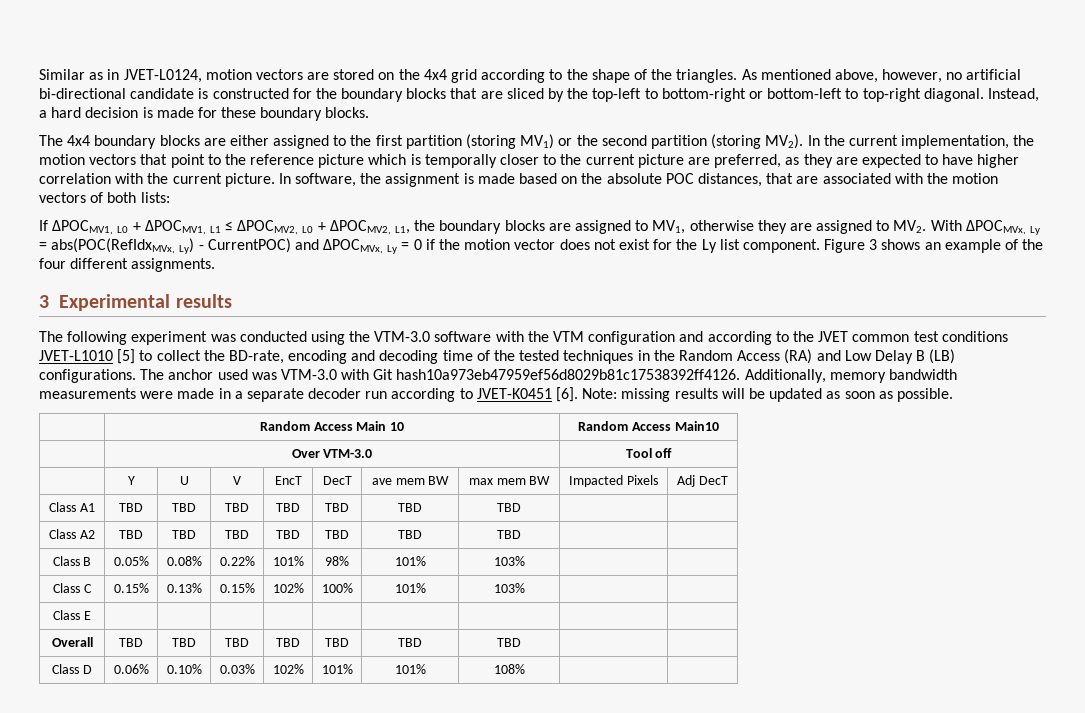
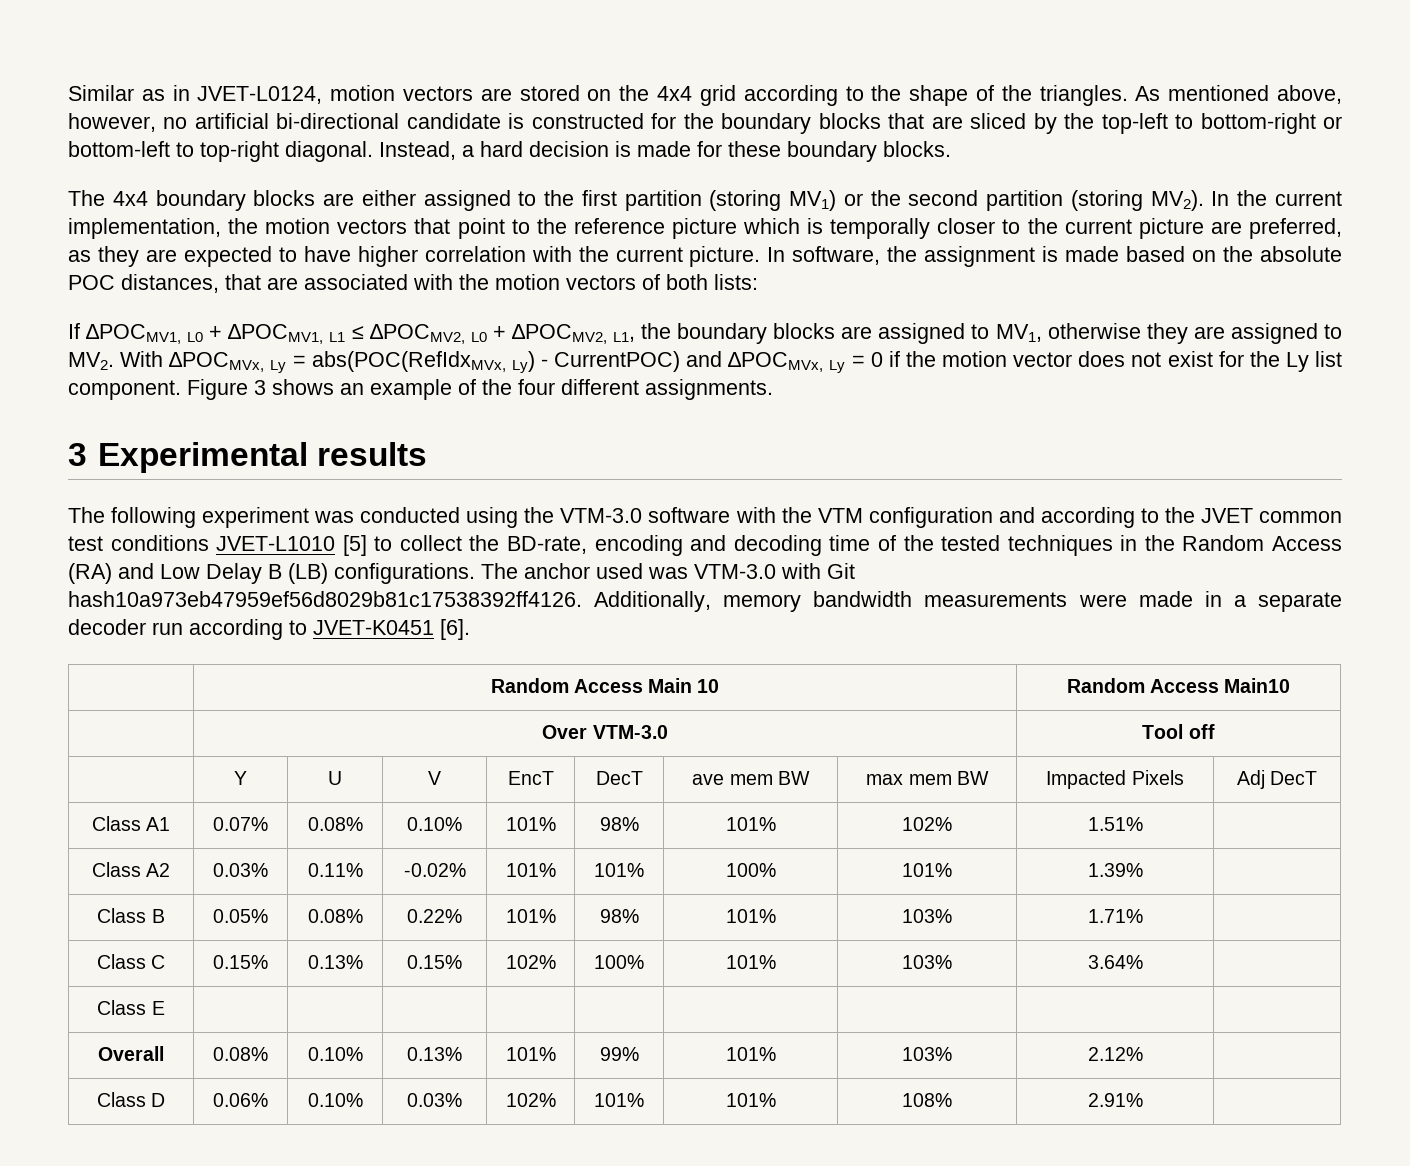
[582,388,953,402] Note: missing results will be updated as soon as possible. -> (470, 629) none
[119,503,143,512] [172,503,196,512] [225,503,249,512] [276,503,300,512] [325,503,349,512] [398,503,422,512] [497,503,521,512] [49,529,95,539] [119,530,143,539] [172,530,196,539] [225,530,249,539] [276,530,300,539] [325,530,349,539] [398,530,422,539] [497,530,521,539] TBD | TBD | TBD | TBD | TBD | TBD | TBD | | // Class A2 | TBD | TBD | TBD | TBD | TBD | TBD | TBD | -> [213,817,268,831] [307,817,363,831] [407,817,462,831] [505,817,556,831] [599,817,639,831] [725,817,776,831] [902,817,952,831] [1087,817,1143,831] [91,862,171,877] [213,863,268,877] [307,863,363,877] [403,863,466,877] [505,863,556,877] [594,863,644,877] [725,863,776,877] [902,863,952,877] [1087,863,1143,877] 0.07% | 0.08% | 0.10% | 101% | 98% | 101% | 102% | 1.51% | // Class A2 | 0.03% | 0.11% | -0.02% | 101% | 101% | 100% | 101% | 1.39%
(525, 561) none -> [1087,909,1143,923] 1.71%
(525, 588) none -> [1087,955,1143,969] 3.64%
[119,638,143,647] [172,638,196,647] [225,638,249,647] [276,638,300,647] [325,638,349,647] [398,638,422,647] [497,638,521,647] TBD | TBD | TBD | TBD | TBD | TBD | TBD | -> [213,1047,268,1061] [307,1047,363,1061] [407,1047,462,1061] [505,1047,556,1061] [599,1047,639,1061] [725,1047,776,1061] [902,1047,952,1061] [1087,1047,1143,1061] 0.08% | 0.10% | 0.13% | 101% | 99% | 101% | 103% | 2.12%
(525, 669) none -> [1087,1093,1143,1107] 2.91%

